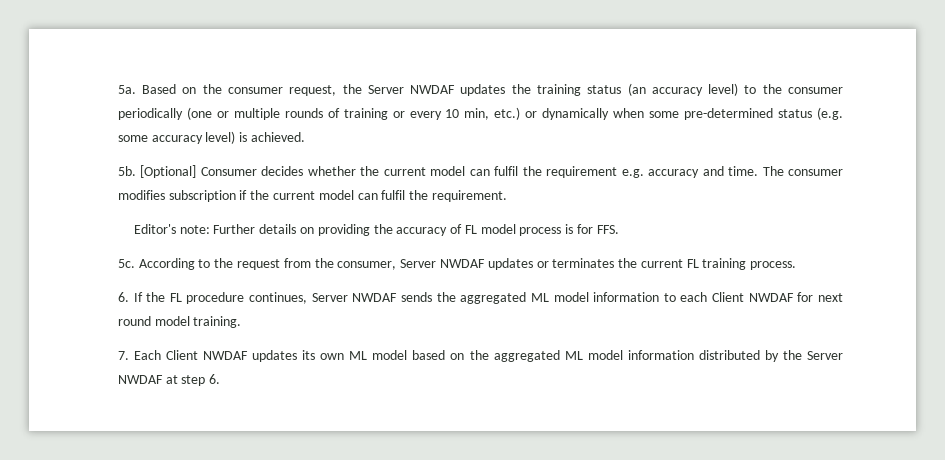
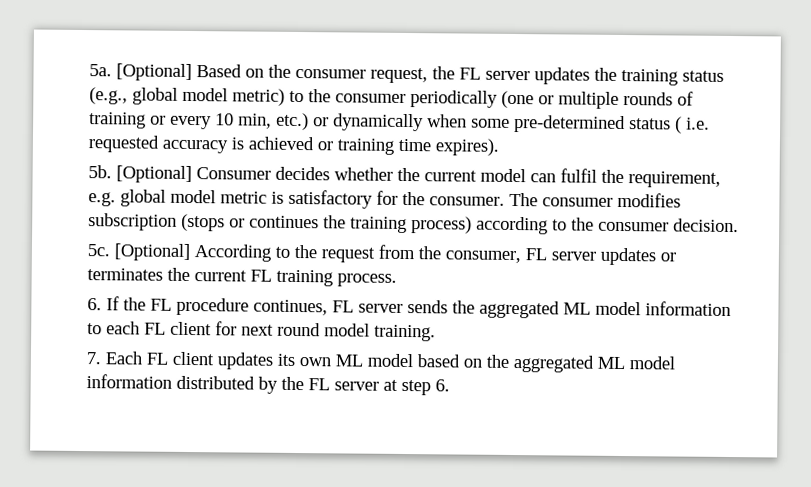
(136, 89) none -> [116,63,193,82] [Optional]
[367,85,456,94] Server NWDAF -> [459,67,531,81] FL server
[627,83,739,96] (an accuracy level) -> [89,87,286,106] (e.g., global model metric)
[816,107,843,120] [117,131,306,144] (e.g. some accuracy level) is achieved. -> [675,116,711,134] [88,135,500,156] ( i.e. requested accuracy is achieved or training time expires).
[546,166,843,178] [117,190,507,202] [133,224,619,236] requirement e.g. accuracy and time. The consumer modifies subscription if the current model can fulfil the requirement. // Editor's note: Further details on providing the accuracy of FL model process is for FFS. -> [628,171,722,188] [88,189,682,209] [88,213,740,235] requirement, e.g. global model metric is satisfactory for the consumer. The consumer modifies subscription (stops or continues the training process) according to the consumer decision.
(135, 263) none -> [114,243,191,262] [Optional]
[400,259,485,268] Server NWDAF -> [525,248,597,261] FL server
[311,293,398,302] Server NWDAF -> [332,300,404,313] FL server
[712,292,794,302] Client NWDAF -> [144,321,213,336] FL client
[166,350,249,360] Client NWDAF -> [146,351,215,366] FL client
[807,351,843,360] [117,375,163,384] Server NWDAF -> [308,378,380,391] FL server

